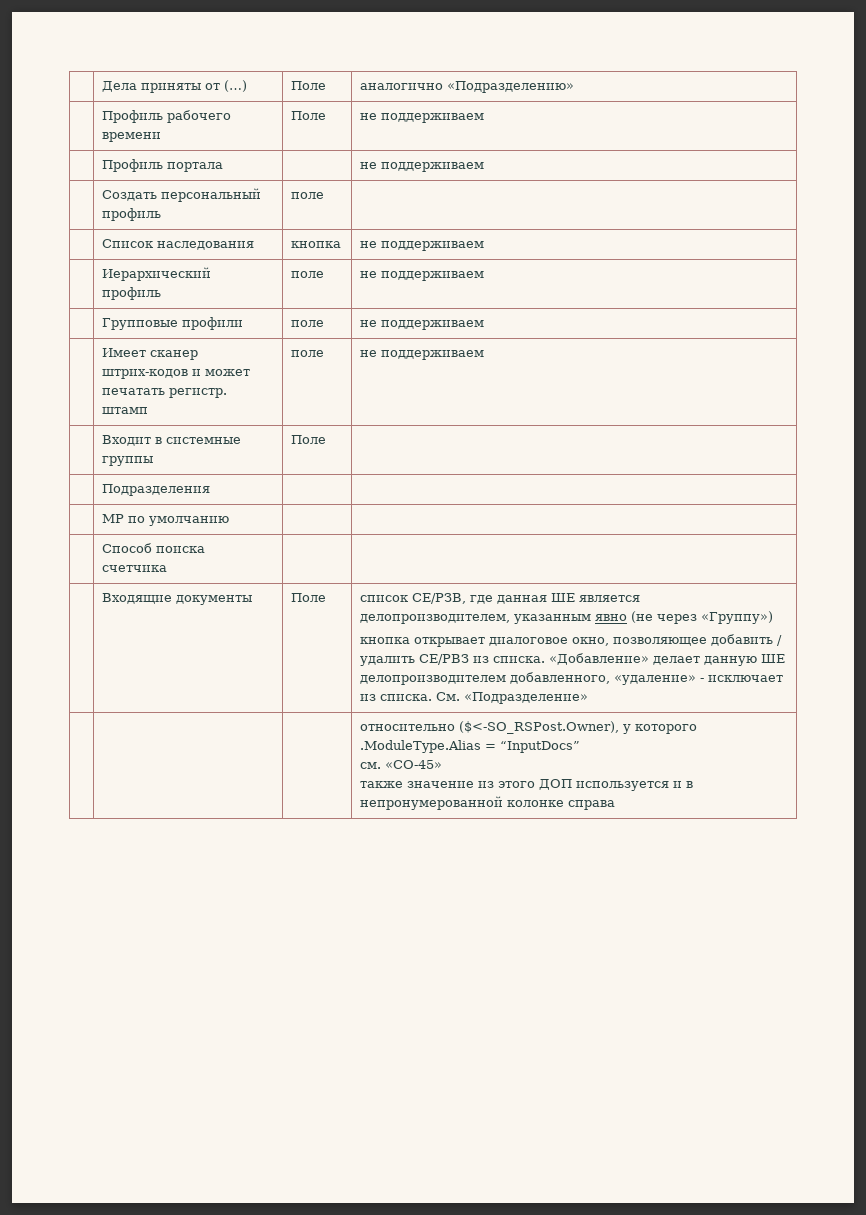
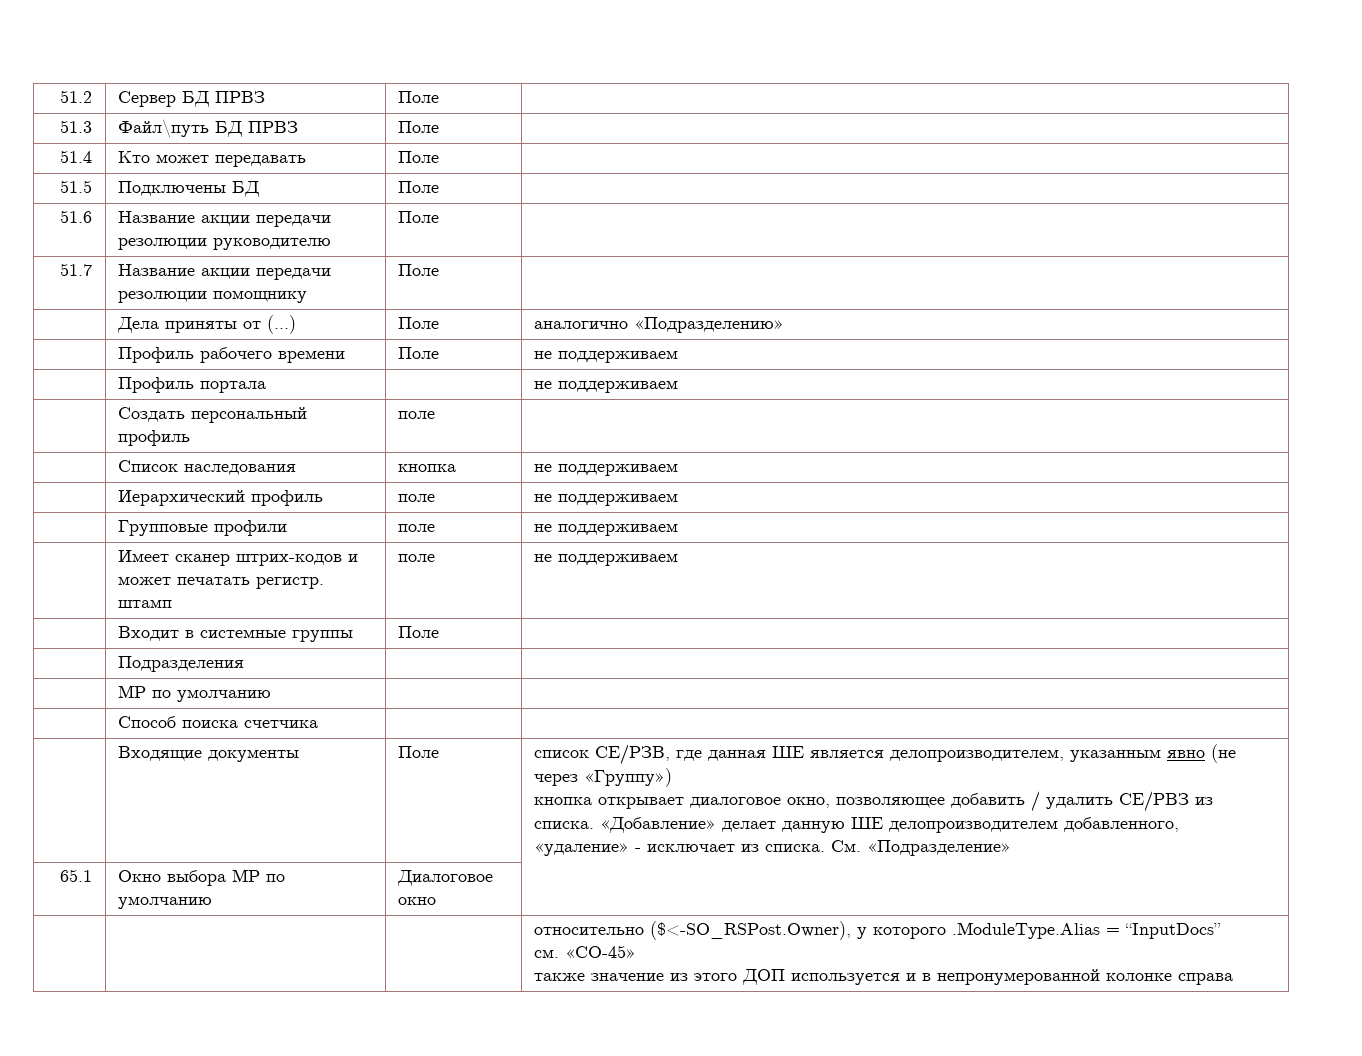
(102, 86) none -> [59,90,92,103] [118,91,266,107] [398,91,440,103] [59,120,92,133] [118,119,299,138] [398,121,440,133] [59,150,92,163] [118,151,307,167] [398,151,440,163] [59,180,92,193] [118,181,261,197] [398,181,440,193] [59,210,92,223] [118,211,332,227] [118,238,332,250] [398,211,440,223] [59,263,92,276] [118,264,332,280] [118,290,308,303] [398,264,440,276] 51.2 | Сервер БД ПРВЗ | Поле | // 51.3 | Файл\путь БД ПРВЗ | Поле | // 51.4 | Кто может передавать | Поле | // 51.5 | Подключены БД | Поле | // 51.6 | Название акции передачи резолюции руководителю | Поле | // 51.7 | Название акции передачи резолюции помощнику | Поле | //
(589, 698) none -> [59,869,92,882] [118,869,286,886] [118,896,213,909] [397,870,494,886] [398,897,437,905] // 65.1 | Окно выбора МР по умолчанию | Диалоговое окно |

